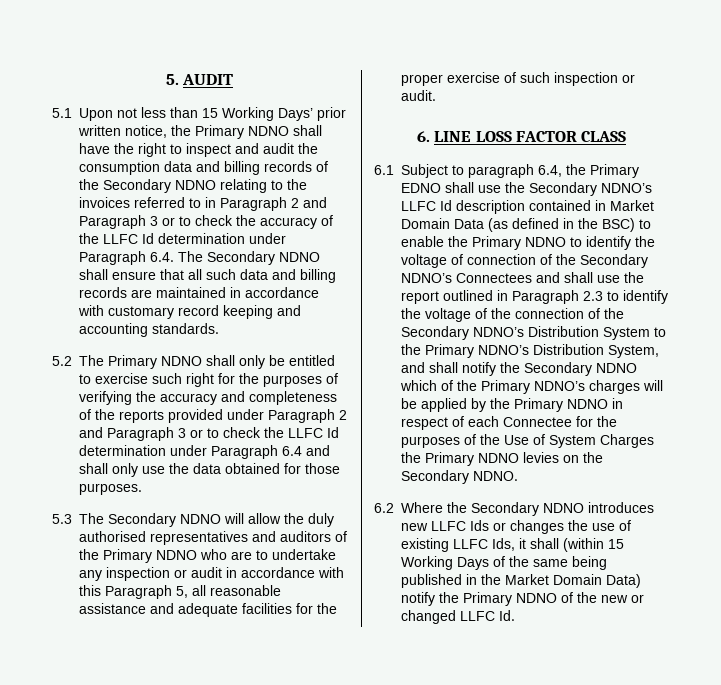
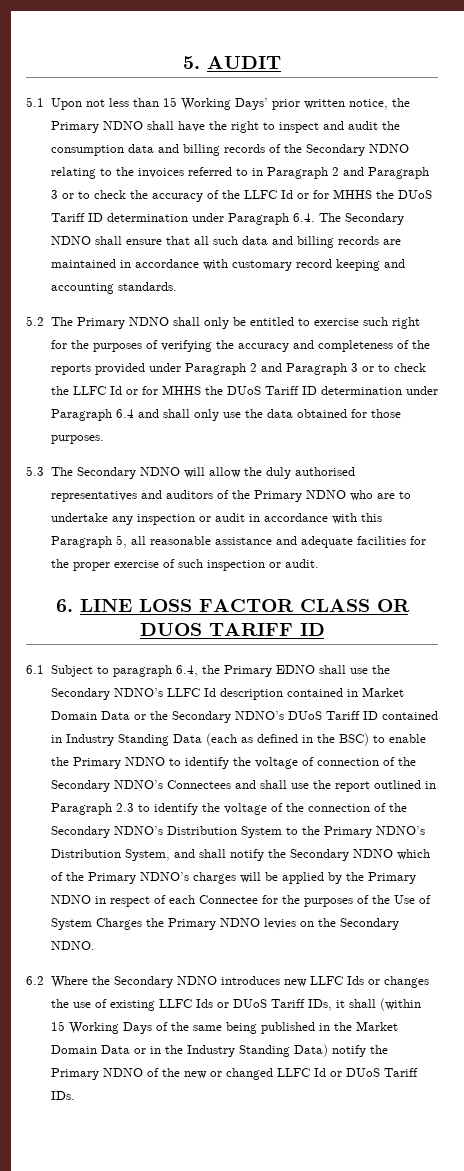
(154, 238) none -> [296,189,432,199] [50,213,103,222] or for MHHS the DUoS Tariff ID
(339, 432) none -> [125,385,317,395] or for MHHS the DUoS Tariff ID
(627, 136) none -> [376,599,410,612] [139,623,325,636] OR DUOS TARIFF ID
[488,218,508,232] (as -> [133,711,438,723] [50,733,253,746] or the Secondary NDNO’s DUoS Tariff ID contained in Industry Standing Data (each as
[492,538,515,551] Ids, -> [195,999,332,1011] Ids or DUoS Tariff IDs,
(602, 579) none -> [100,1045,290,1057] Data or in the Industry Standing
[499,610,515,621] Id. -> [313,1068,418,1077] [50,1091,75,1100] Id or DUoS Tariff IDs.

